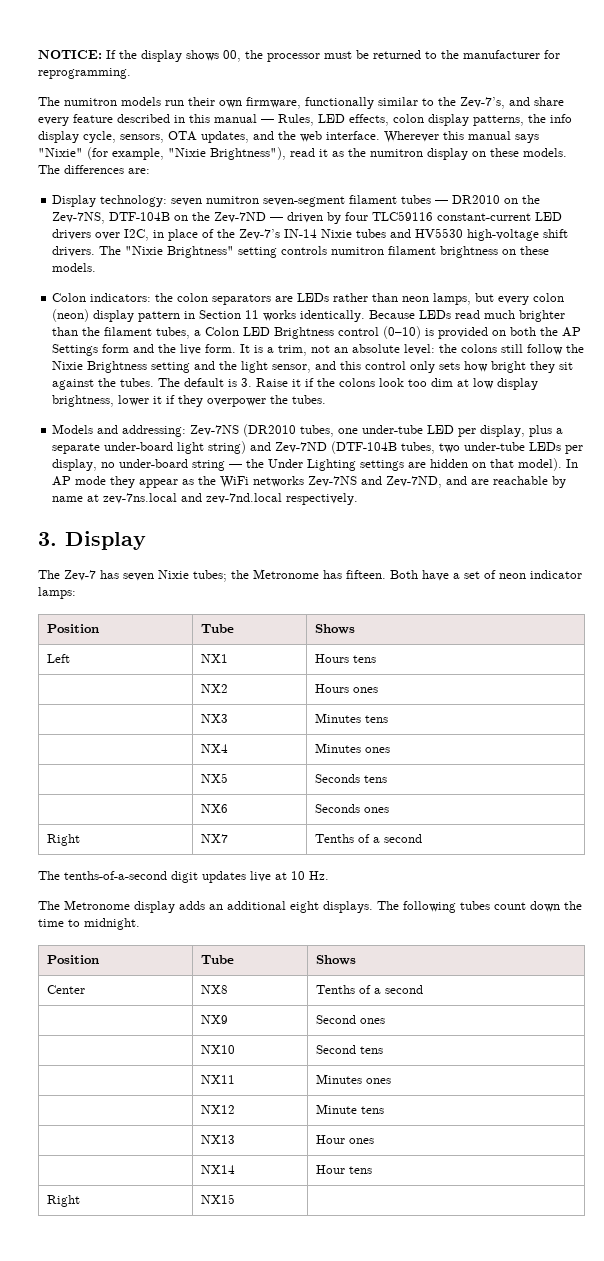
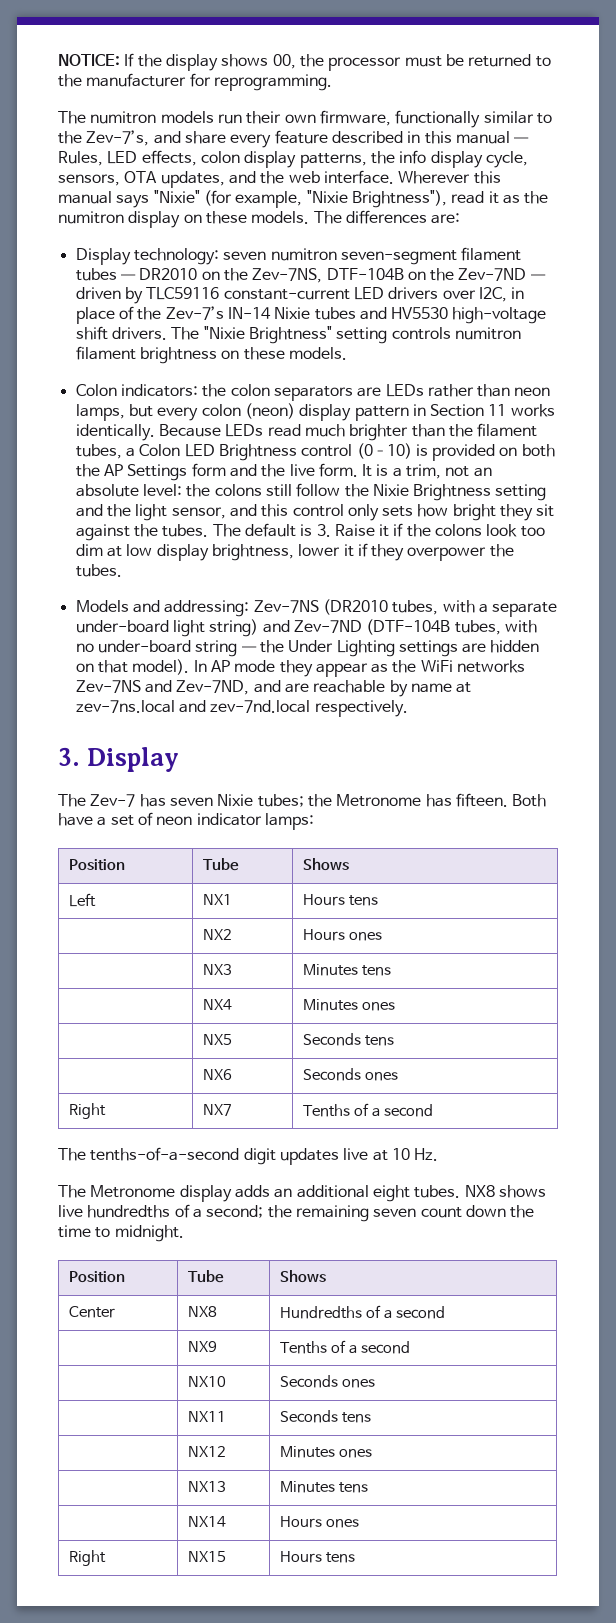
[345,212,369,221] four -> (143, 295) none
[338,425,553,437] one under-tube LED per display, plus -> [442,600,475,613] with
[439,442,584,454] [52,459,98,471] two under-tube LEDs per display, -> [504,620,537,633] with
[323,901,490,913] displays. The following tubes -> [414,1185,546,1198] [58,1204,417,1222] tubes. NX8 shows live hundredths of a second; the remaining seven
[316,985,356,994] Tenths -> [280,1306,363,1319] Hundredths
[316,1015,386,1024] [201,1045,236,1054] [316,1045,384,1054] [201,1075,236,1084] [316,1074,392,1084] [201,1105,236,1114] [316,1104,385,1114] Second ones // | NX10 | Second tens // | NX11 | Minutes ones // | NX12 | Minute tens -> [280,1340,411,1354] [188,1376,227,1387] [280,1375,376,1388] [188,1411,227,1422] [280,1410,372,1423] [188,1446,227,1457] [280,1446,373,1458] Tenths of a second // | NX10 | Seconds ones // | NX11 | Seconds tens // | NX12 | Minutes ones
[316,1135,375,1144] Hour ones -> [280,1481,369,1493] Minutes tens
[316,1165,373,1174] Hour tens -> [280,1516,360,1528] Hours ones
(236, 1199) none -> [280,1551,356,1563] Hours tens

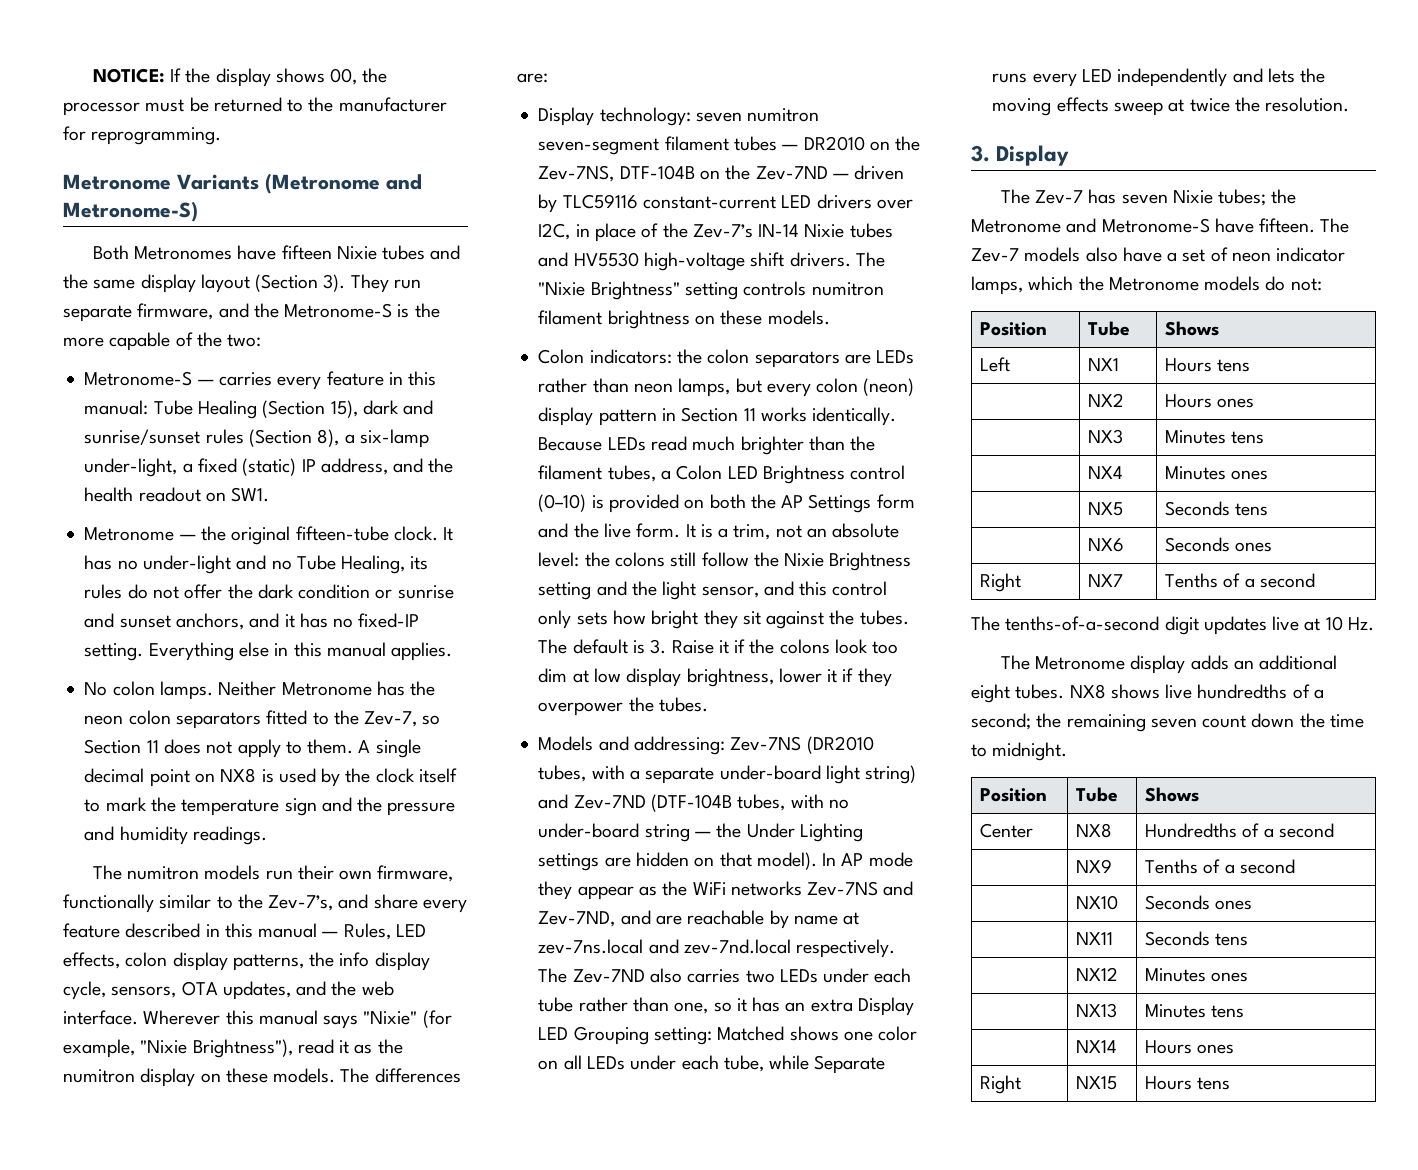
(332, 82) none -> [63,173,422,194] [63,201,198,222] [92,245,461,260] [63,274,421,293] [63,303,440,322] [63,332,262,351] [84,371,437,390] [84,400,434,419] [84,429,429,448] [84,458,454,477] [84,487,270,502] [84,526,454,545] [84,555,429,574] [84,584,454,599] [84,613,420,630] [84,642,453,661] [84,681,436,700] [84,710,441,729] [84,739,421,758] [84,768,457,787] [84,797,456,816] [84,826,267,845] // Metronome Variants (Metronome and Metronome-S) // Both Metronomes have fifteen Nixie tubes and the same display layout (Section 3). They run separate firmware, and the Metronome-S is the more capable of the two: // Metronome-S — carries every feature in this manual: Tube Healing (Section 15), dark and sunrise/sunset rules (Section 8), a six-lamp under-light, a fixed (static) IP address, and the health readout on SW1. // Metronome — the original fifteen-tube clock. It has no under-light and no Tube Healing, its rules do not offer the dark condition or sunrise and sunset anchors, and it has no fixed-IP setting. Everything else in this manual applies. // No colon lamps. Neither Metronome has the neon colon separators fitted to the Zev-7, so Section 11 does not apply to them. A single decimal point on NX8 is used by the clock itself to mark the temperature sign and the pressure and humidity readings.
(408, 708) none -> [538,968,912,983] [538,997,914,1016] [538,1026,918,1045] [538,1055,886,1074] [992,68,1326,87] [992,97,1350,116] The Zev-7ND also carries two LEDs under each tube rather than one, so it has an extra Display LED Grouping setting: Matched shows one color on all LEDs under each tube, while Separate runs every LED independently and lets the moving effects sweep at twice the resolution.
[425,793,547,807] has fifteen. Both -> [1066,218,1350,233] [971,247,1118,262] and Metronome-S have fifteen. The Zev-7 models also
[264,813,314,830] lamps: -> [971,276,1322,295] lamps, which the Metronome models do not:

